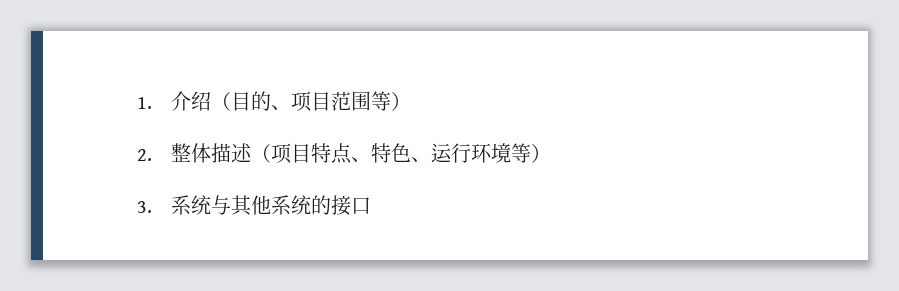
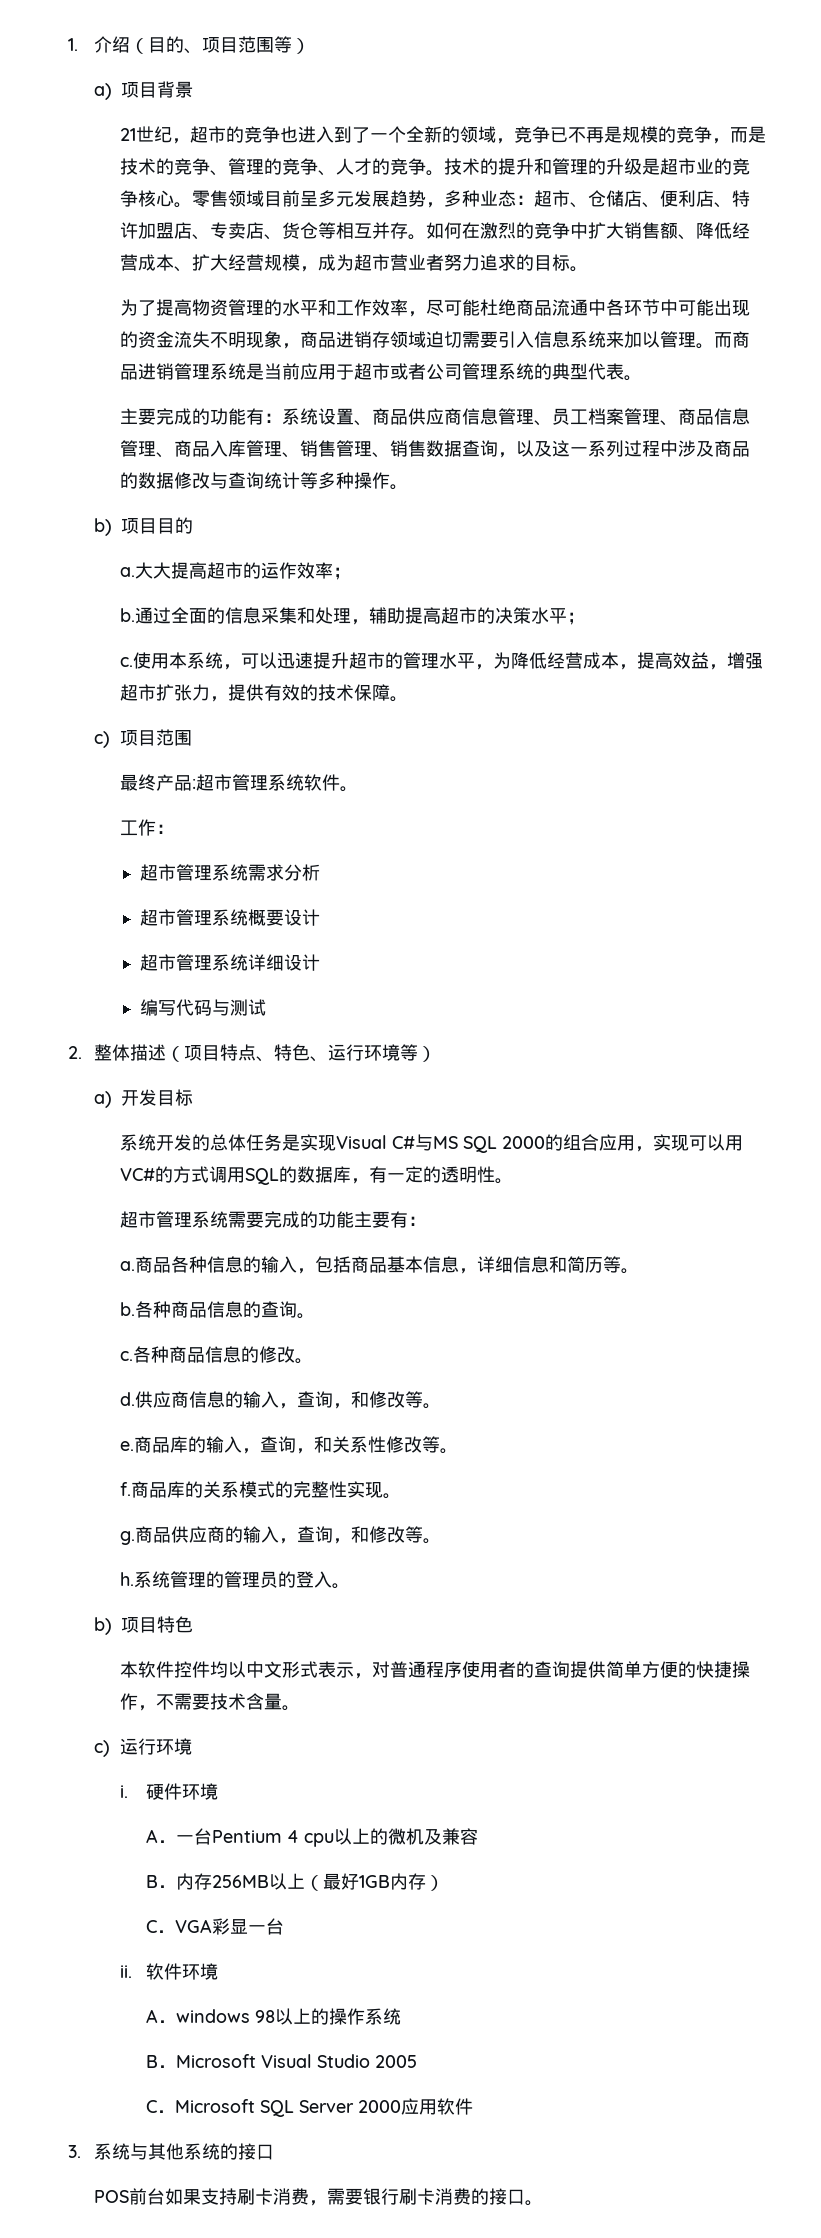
(412, 101) none -> [93,81,193,100] [119,126,766,144] [119,158,750,176] [119,190,750,208] [119,222,750,240] [119,254,588,272] [119,299,750,317] [119,331,750,349] [119,363,642,381] [119,408,750,426] [119,440,750,458] [119,472,408,490] [93,517,193,536] [119,562,351,580] [119,607,585,625] [119,652,763,670] [119,684,408,702] [93,729,192,748] [119,774,358,792] [119,819,174,836] [139,864,320,881] [139,909,320,926] [139,954,320,971] [139,999,266,1016] // a)项目背景 // 21世纪，超市的竞争也进入到了一个全新的领域，竞争已不再是规模的竞争，而是技术的竞争、管理的竞争、人才的竞争。技术的提升和管理的升级是超市业的竞争核心。零售领域目前呈多元发展趋势，多种业态：超市、仓储店、便利店、特许加盟店、专卖店、货仓等相互并存。如何在激烈的竞争中扩大销售额、降低经营成本、扩大经营规模，成为超市营业者努力追求的目标。 // 为了提高物资管理的水平和工作效率，尽可能杜绝商品流通中各环节中可能出现的资金流失不明现象，商品进销存领域迫切需要引入信息系统来加以管理。而商品进销管理系统是当前应用于超市或者公司管理系统的典型代表。 // 主要完成的功能有：系统设置、商品供应商信息管理、员工档案管理、商品信息管理、商品入库管理、销售管理、销售数据查询，以及这一系列过程中涉及商品的数据修改与查询统计等多种操作。 // b)项目目的 // a.大大提高超市的运作效率； // b.通过全面的信息采集和处理，辅助提高超市的决策水平； // c.使用本系统，可以迅速提升超市的管理水平，为降低经营成本，提高效益，增强超市扩张力，提供有效的技术保障。 // c)项目范围 // 最终产品:超市管理系统软件。 // 工作： // 超市管理系统需求分析 // 超市管理系统概要设计 // 超市管理系统详细设计 // 编写代码与测试
(552, 153) none -> [93,1089,193,1108] [119,1134,743,1153] [119,1166,513,1185] [119,1211,426,1228] [119,1256,639,1274] [119,1301,315,1319] [119,1346,313,1364] [119,1391,441,1409] [119,1436,458,1454] [119,1481,401,1499] [119,1526,441,1545] [119,1571,350,1589] [93,1616,193,1635] [119,1661,750,1679] [119,1693,300,1711] [93,1738,192,1757] [119,1783,218,1800] [145,1828,478,1847] [145,1873,444,1891] [145,1918,284,1935] [119,1963,218,1980] [145,2008,401,2025] [145,2054,417,2068] [145,2098,473,2117] // a)开发目标 // 系统开发的总体任务是实现Visual C#与MS SQL 2000的组合应用，实现可以用VC#的方式调用SQL的数据库，有一定的透明性。 // 超市管理系统需要完成的功能主要有： // a.商品各种信息的输入，包括商品基本信息，详细信息和简历等。 // b.各种商品信息的查询。 // c.各种商品信息的修改。 // d.供应商信息的输入，查询，和修改等。 // e.商品库的输入，查询，和关系性修改等。 // f.商品库的关系模式的完整性实现。 // g.商品供应商的输入，查询，和修改等。 // h.系统管理的管理员的登入。 // b)项目特色 // 本软件控件均以中文形式表示，对普通程序使用者的查询提供简单方便的快捷操作，不需要技术含量。 // c)运行环境 // i.硬件环境 // A．一台Pentium 4 cpu以上的微机及兼容 // B．内存256MB以上（最好1GB内存） // C．VGA彩显一台 // ii.软件环境 // A．windows 98以上的操作系统 // B．Microsoft Visual Studio 2005 // C．Microsoft SQL Server 2000应用软件
(372, 206) none -> [93,2188,543,2206] // POS前台如果支持刷卡消费，需要银行刷卡消费的接口。

